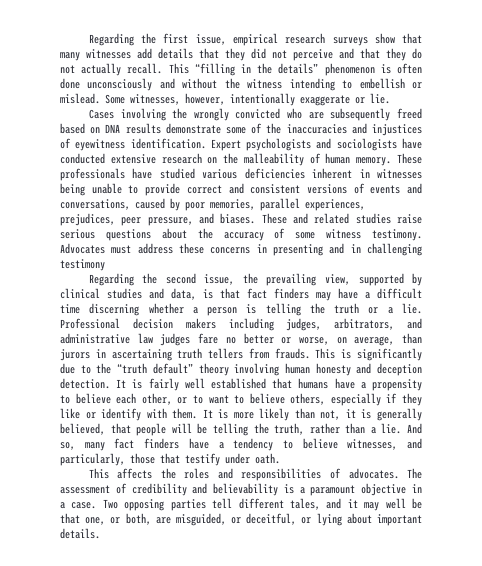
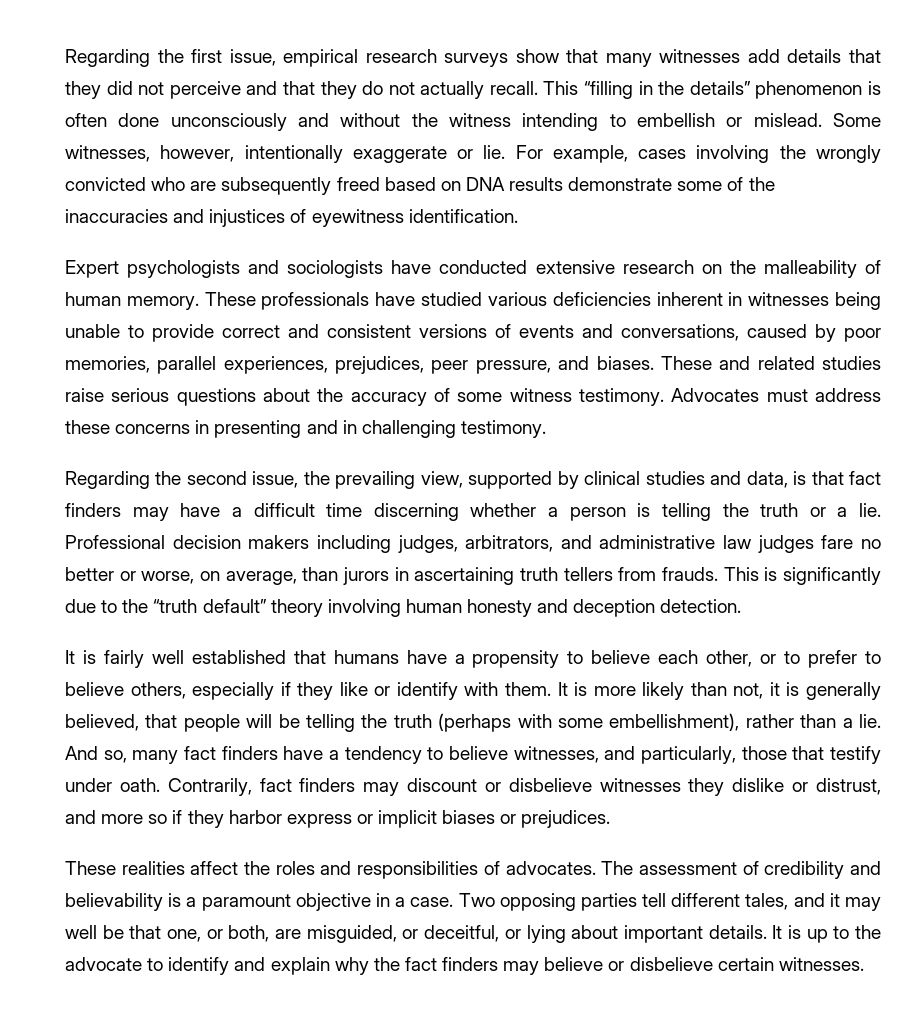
[88,109,114,119] // Cases -> [515,145,687,163] For example, cases
(206, 143) none -> (518, 216) //
[60,259,105,271] testimony -> [460,420,546,438] testimony.
(110, 383) none -> (742, 606) //
[208,395,229,404] want -> [808,650,858,668] prefer
[274,423,305,435] truth, -> [393,713,740,732] truth (perhaps with some embellishment),
[88,468,153,479] // This affects -> [167,778,881,796] [65,810,611,828] [65,861,239,875] Contrarily, fact finders may discount or disbelieve witnesses they dislike or distrust, and more so if they harbor express or implicit biases or prejudices. // These realities affect
(100, 533) none -> [772,925,882,943] [65,957,864,975] It is up to the advocate to identify and explain why the fact finders may believe or disbelieve certain witnesses.

